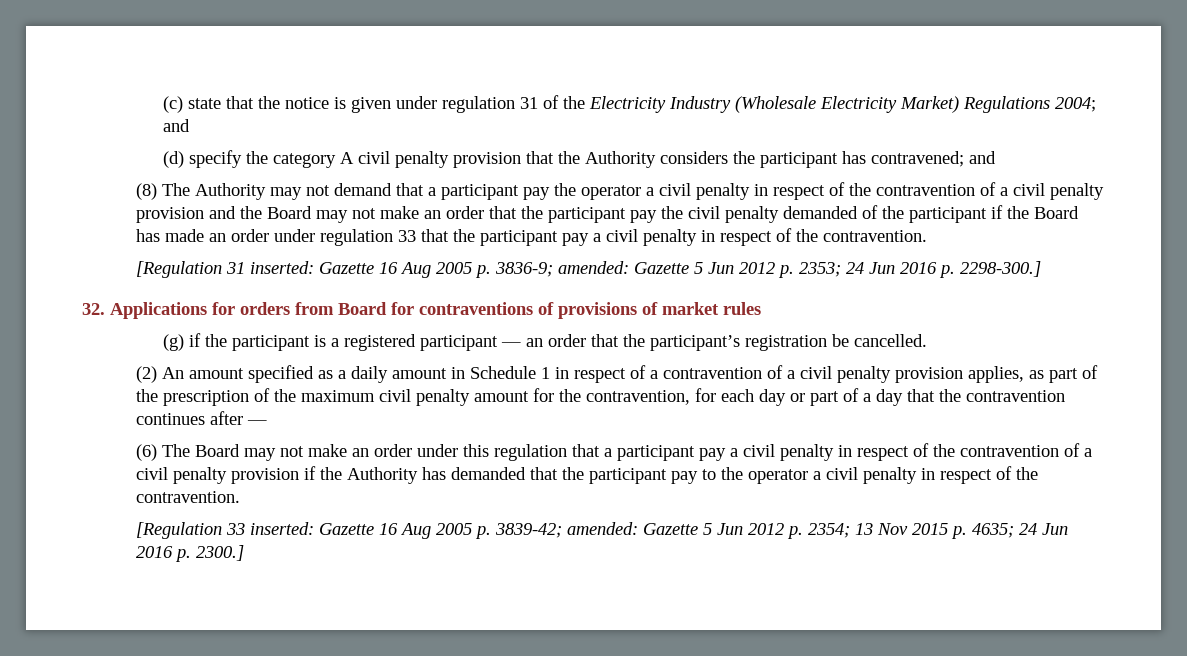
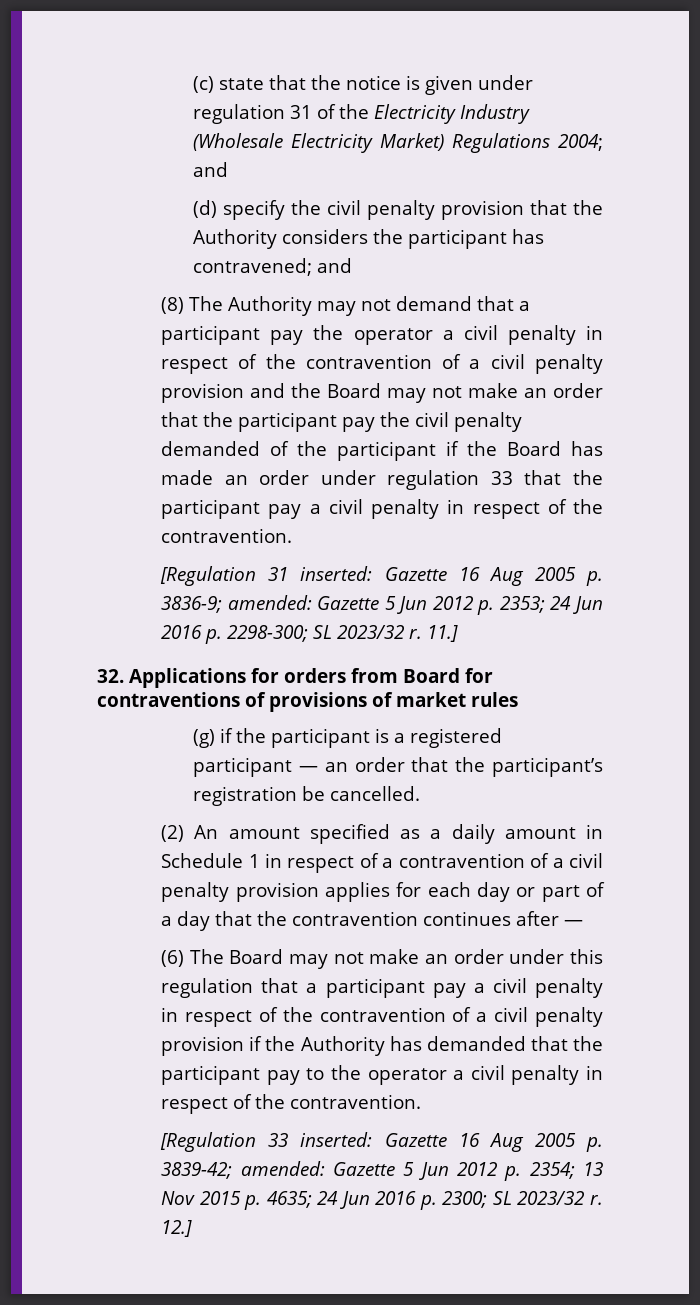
[273,152,355,168] category A -> (322, 207) none
[960,261,1042,277] 2298-300.] -> [227,625,459,642] 2298-300; SL 2023/32 r. 11.]
[968,365,1099,383] [136,388,691,406] applies, as part of the prescription of the maximum civil penalty amount for the contravention, -> [324,882,390,902] applies
[196,545,245,561] 2300.] -> [442,1191,603,1208] [161,1220,193,1237] 2300; SL 2023/32 r. 12.]

